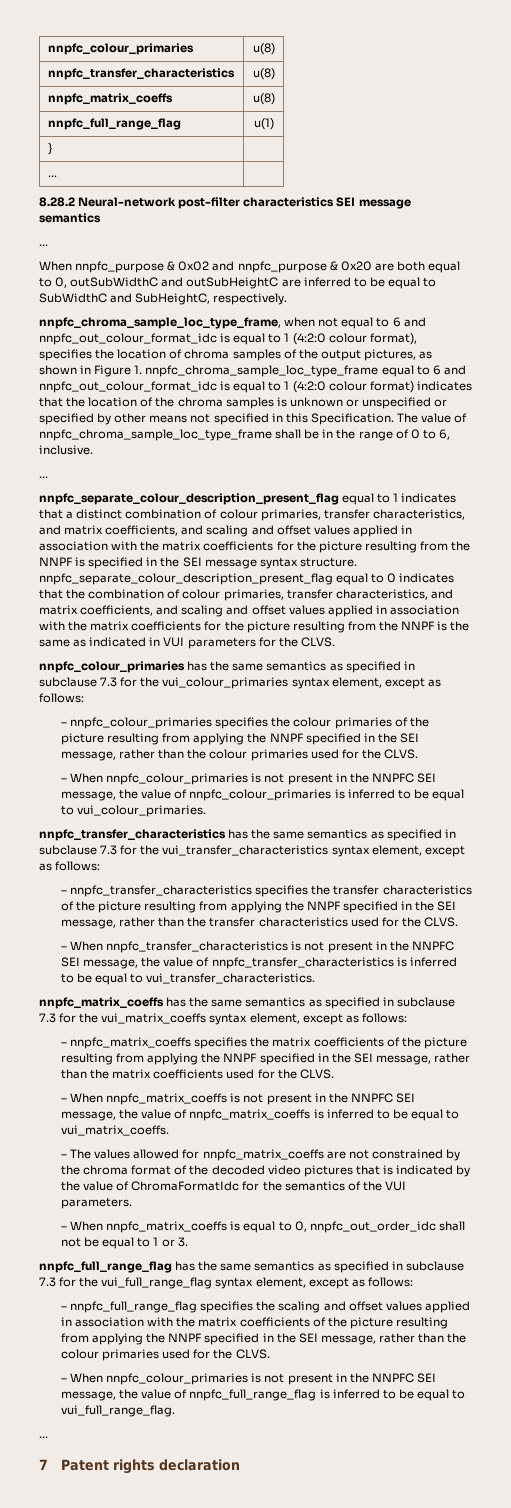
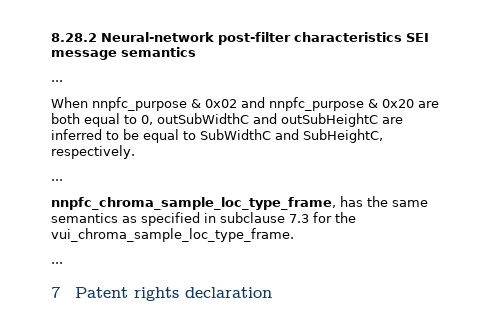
[47,43,194,55] [252,43,275,55] [47,68,235,80] [252,68,275,80] [47,93,173,105] [252,93,275,105] [47,118,181,130] [253,118,274,130] [47,143,52,155] [47,175,57,177] nnpfc_colour_primaries | u(8) // nnpfc_transfer_characteristics | u(8) // nnpfc_matrix_coeffs | u(8) // nnpfc_full_range_flag | u(1) // } | // ... | // -> (51, 37) none
[39,317,426,329] [39,333,417,345] [39,349,433,361] [39,365,466,377] [39,381,472,393] [39,397,448,409] [39,413,468,425] [39,429,450,441] [39,445,93,455] [39,476,48,478] [39,493,457,505] [39,509,465,521] [39,525,412,537] [39,541,471,553] [39,557,357,569] [39,573,455,585] [39,589,453,601] [39,605,459,617] [39,621,470,633] [39,637,335,649] [39,661,185,673] nnpfc_chroma_sample_loc_type_frame, when not equal to 6 and nnpfc_out_colour_format_idc is equal to 1 (4:2:0 colour format), specifies the location of chroma samples of the output pictures, as shown in Figure 1. nnpfc_chroma_sample_loc_type_frame equal to 6 and nnpfc_out_colour_format_idc is equal to 1 (4:2:0 colour format) indicates that the location of the chroma samples is unknown or unspecified or specified by other means not specified in this Specification. The value of nnpfc_chroma_sample_loc_type_frame shall be in the range of 0 to 6, inclusive. // ... // nnpfc_separate_colour_description_present_flag equal to 1 indicates that a distinct combination of colour primaries, transfer characteristics, and matrix coefficients, and scaling and offset values applied in association with the matrix coefficients for the picture resulting from the NNPF is specified in the SEI message syntax structure. nnpfc_separate_colour_description_present_flag equal to 0 indicates that the combination of colour primaries, transfer characteristics, and matrix coefficients, and scaling and offset values applied in association with the matrix coefficients for the picture resulting from the NNPF is the same as indicated in VUI parameters for the CLVS. // nnpfc_colour_primaries -> [51,179,63,181] [51,197,336,210] ... // nnpfc_chroma_sample_loc_type_frame,
[162,677,441,689] [39,693,84,703] [61,717,429,729] [61,733,419,745] [61,749,418,761] [61,773,436,785] [61,789,464,801] [61,805,207,817] [39,829,456,841] [39,845,465,857] [39,861,101,871] [61,885,472,897] [61,901,457,913] [61,917,458,929] [61,941,454,953] [61,957,457,969] [61,973,316,985] [39,997,455,1009] [39,1013,407,1025] [61,1037,467,1049] [61,1053,471,1065] [61,1069,334,1079] [61,1093,415,1105] [61,1109,460,1121] [61,1125,170,1136] [61,1149,460,1161] [61,1165,471,1177] [61,1181,406,1191] [61,1198,133,1209] [61,1221,465,1233] [61,1237,188,1249] [39,1261,464,1273] [39,1277,413,1289] [61,1301,470,1313] [61,1317,448,1329] [61,1333,467,1345] [61,1349,270,1361] [61,1373,436,1385] [61,1389,466,1401] [61,1405,176,1417] vui_colour_primaries syntax element, except as follows: // – nnpfc_colour_primaries specifies the colour primaries of the picture resulting from applying the NNPF specified in the SEI message, rather than the colour primaries used for the CLVS. // – When nnpfc_colour_primaries is not present in the NNPFC SEI message, the value of nnpfc_colour_primaries is inferred to be equal to vui_colour_primaries. // nnpfc_transfer_characteristics has the same semantics as specified in subclause 7.3 for the vui_transfer_characteristics syntax element, except as follows: // – nnpfc_transfer_characteristics specifies the transfer characteristics of the picture resulting from applying the NNPF specified in the SEI message, rather than the transfer characteristics used for the CLVS. // – When nnpfc_transfer_characteristics is not present in the NNPFC SEI message, the value of nnpfc_transfer_characteristics is inferred to be equal to vui_transfer_characteristics. // nnpfc_matrix_coeffs has the same semantics as specified in subclause 7.3 for the vui_matrix_coeffs syntax element, except as follows: // – nnpfc_matrix_coeffs specifies the matrix coefficients of the picture resulting from applying the NNPF specified in the SEI message, rather than the matrix coefficients used for the CLVS. // – When nnpfc_matrix_coeffs is not present in the NNPFC SEI message, the value of nnpfc_matrix_coeffs is inferred to be equal to vui_matrix_coeffs. // – The values allowed for nnpfc_matrix_coeffs are not constrained by the chroma format of the decoded video pictures that is indicated by the value of ChromaFormatIdc for the semantics of the VUI parameters. // – When nnpfc_matrix_coeffs is equal to 0, nnpfc_out_order_idc shall not be equal to 1 or 3. // nnpfc_full_range_flag has the same semantics as specified in subclause 7.3 for the vui_full_range_flag syntax element, except as follows: // – nnpfc_full_range_flag specifies the scaling and offset values applied in association with the matrix coefficients of the picture resulting from applying the NNPF specified in the SEI message, rather than the colour primaries used for the CLVS. // – When nnpfc_colour_primaries is not present in the NNPFC SEI message, the value of nnpfc_full_range_flag is inferred to be equal to vui_full_range_flag. -> [51,228,294,242] vui_chroma_sample_loc_type_frame.

